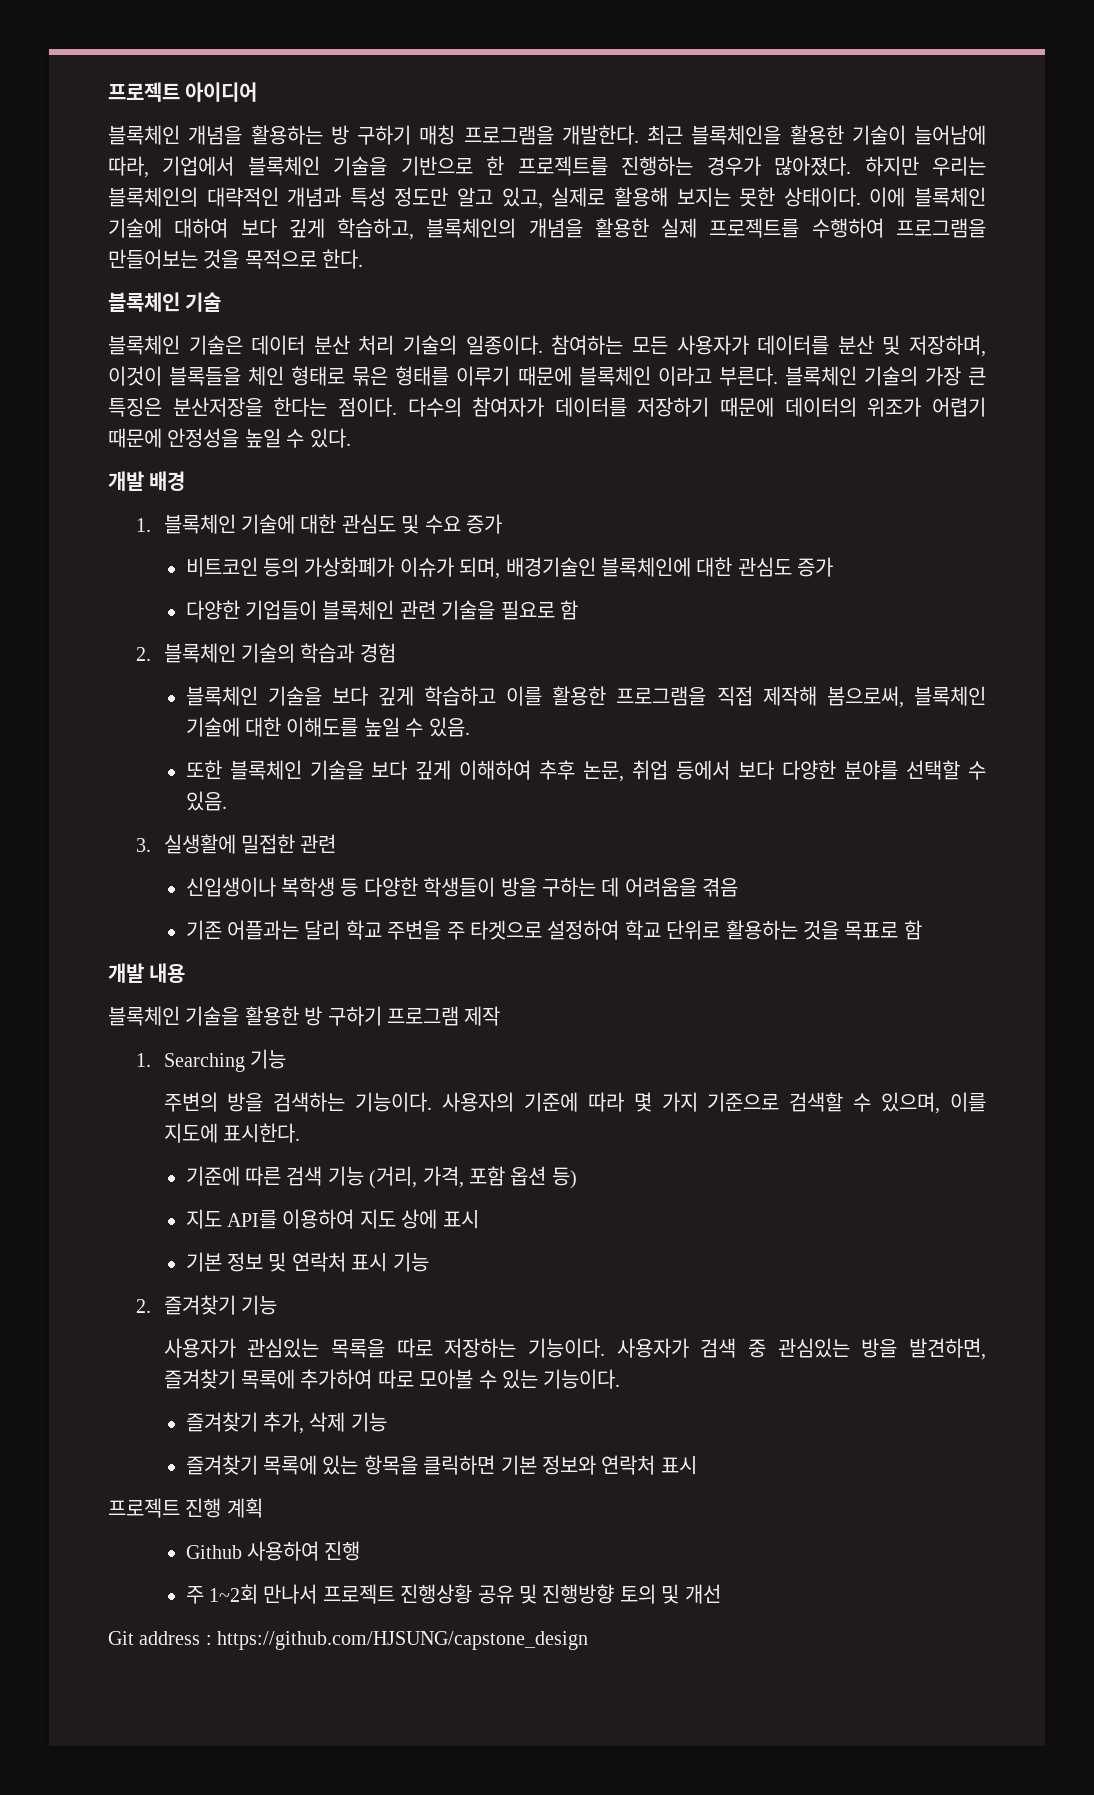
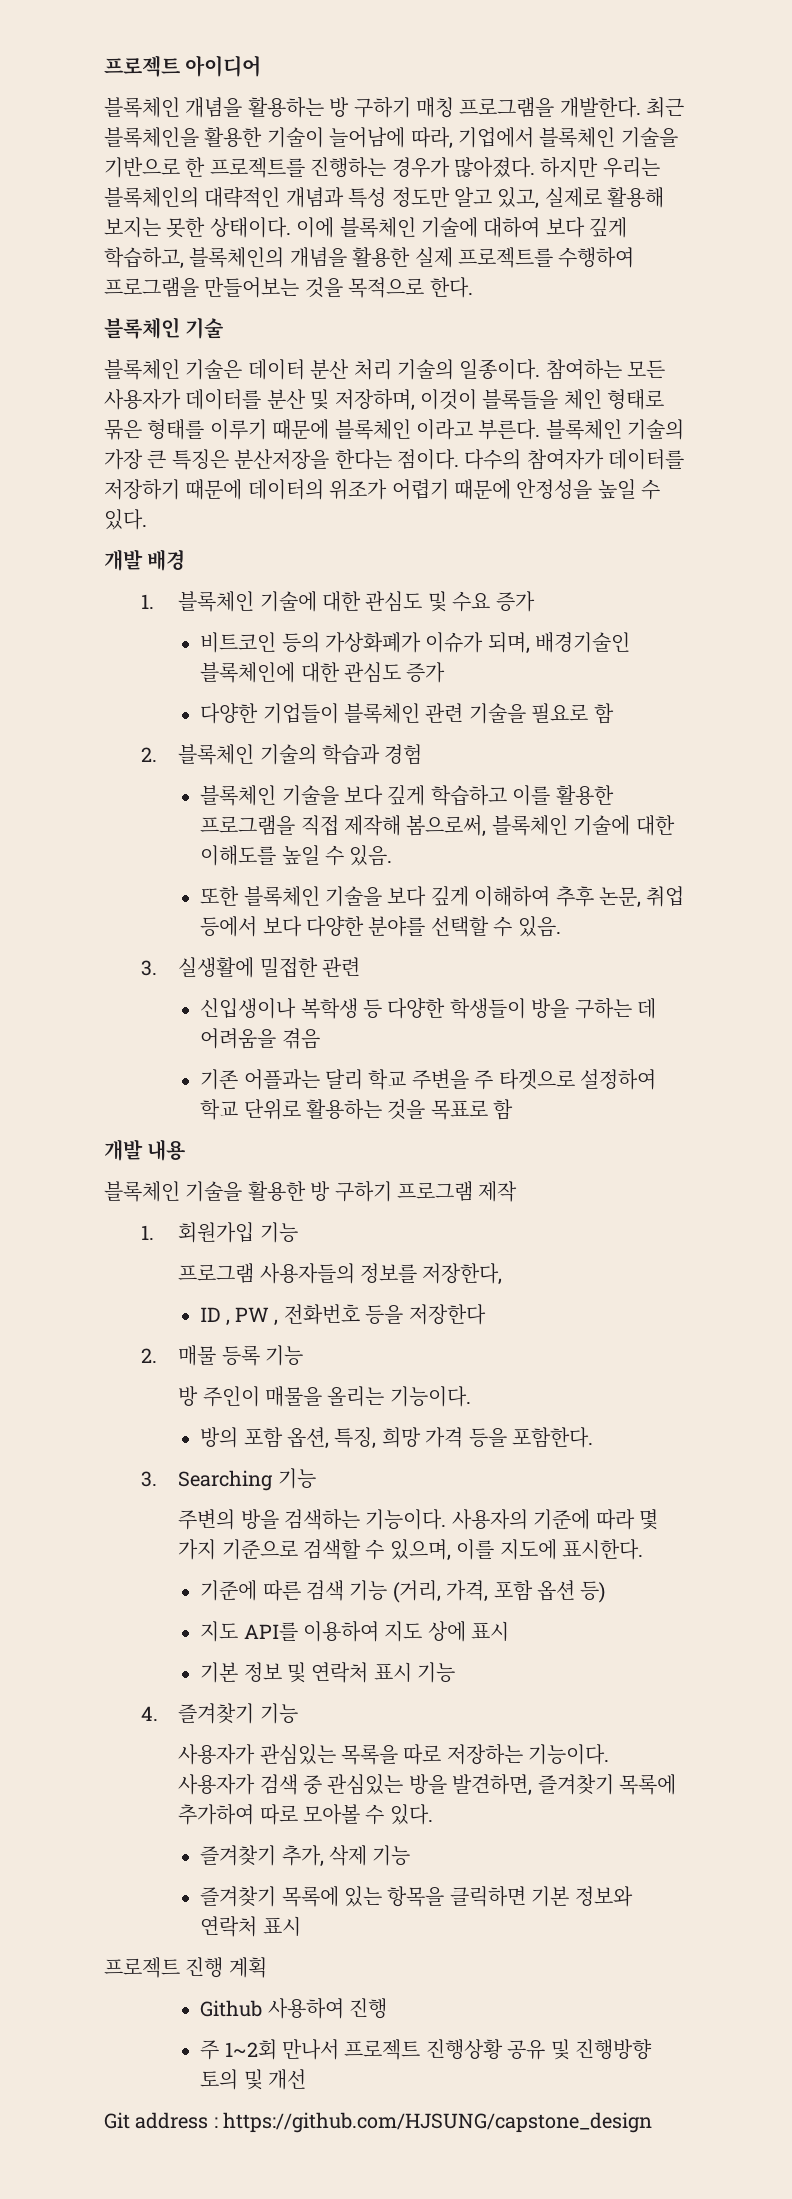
(151, 1060) none -> [178,1222,298,1243] [178,1263,503,1285] [200,1304,486,1326] [141,1345,303,1366] [178,1386,471,1407] [200,1427,593,1449] [141,1471,158,1487] 회원가입 기능 // 프로그램 사용자들의 정보를 저장한다, // ID , PW , 전화번호 등을 저장한다 // 2. 매물 등록 기능 // 방 주인이 매물을 올리는 기능이다. // 방의 포함 옵션, 특징, 희망 가격 등을 포함한다. // 3.
[135,1299,151,1313] 2. -> [141,1706,159,1721] 4.
[501,1369,621,1389] 있는 기능이다. -> [389,1804,433,1825] 있다.

